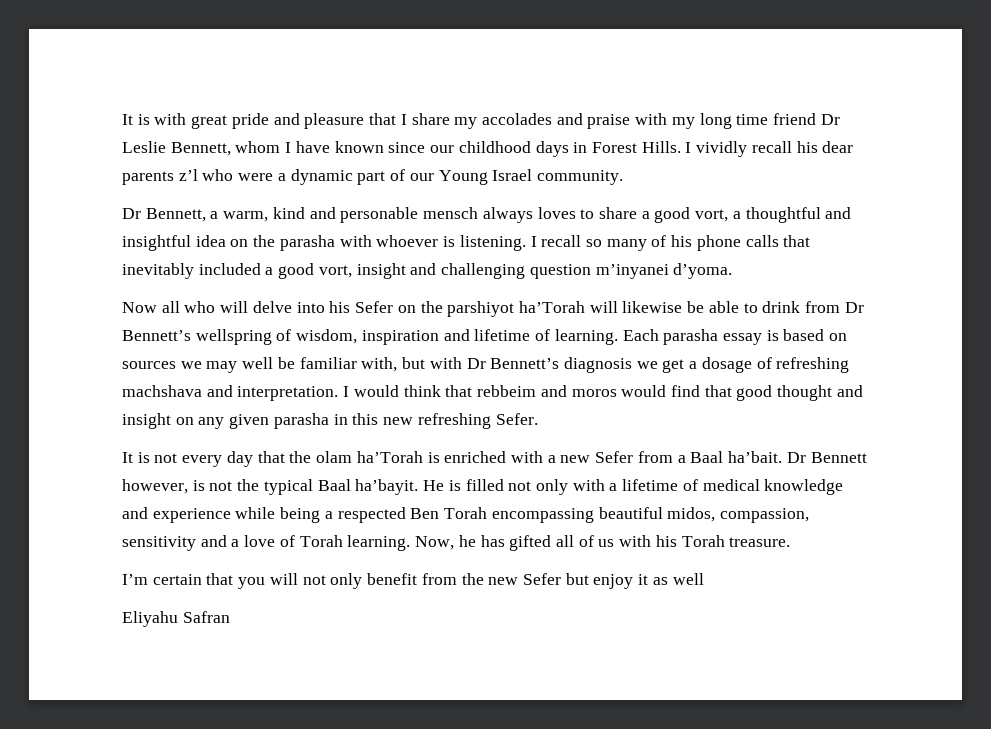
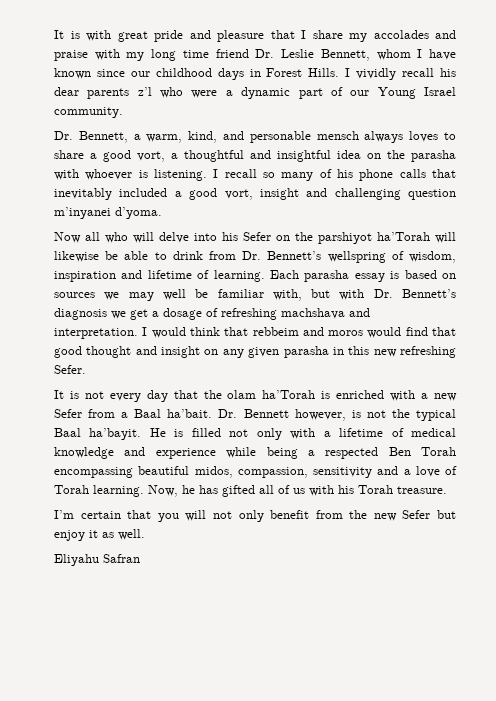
[820,114,840,125] Dr -> [255,49,275,58] Dr.
[122,208,141,219] Dr -> [54,131,73,140] Dr.
[272,207,305,219] kind -> [188,131,218,143] kind,
[844,302,864,313] Dr -> [242,251,262,260] Dr.
[466,358,486,369] Dr -> [373,289,393,298] Dr.
[786,452,806,463] Dr -> [218,409,238,418] Dr.
[672,573,704,585] well -> [118,529,145,540] well.

